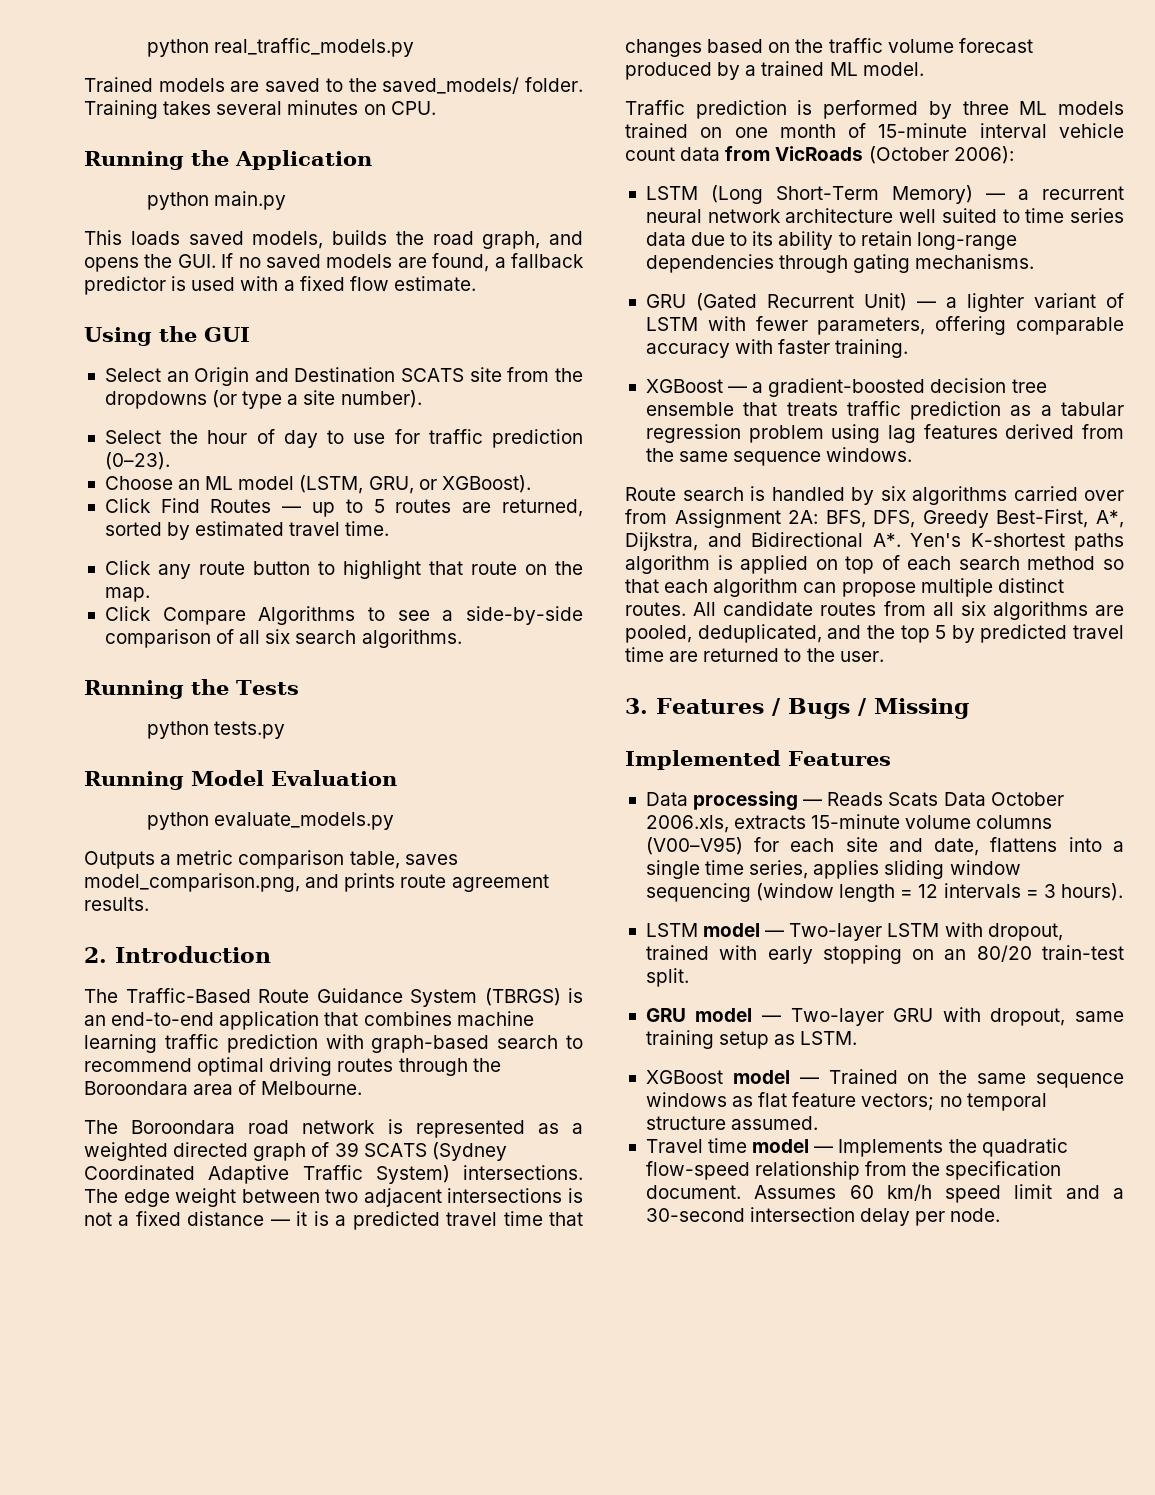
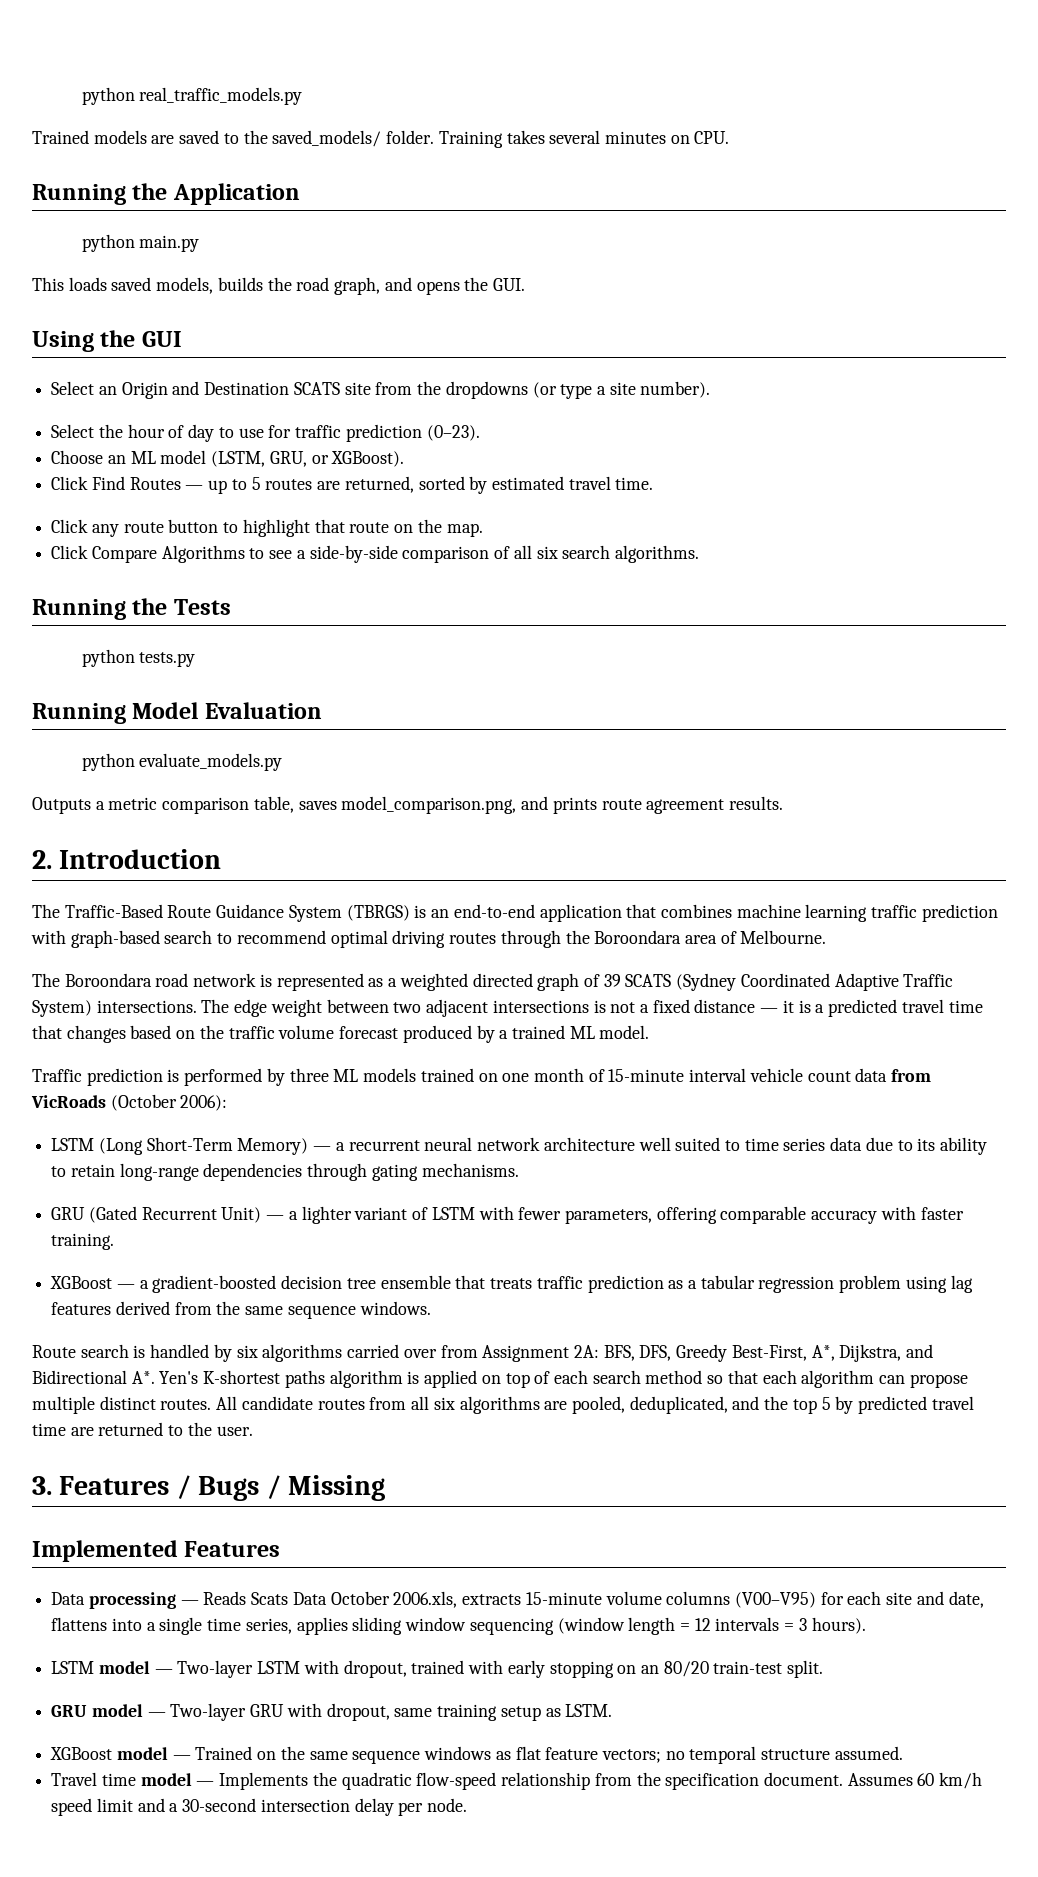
[221,253,584,272] [84,276,476,295] If no saved models are found, a fallback predictor is used with a fixed flow estimate. -> (525, 284) none

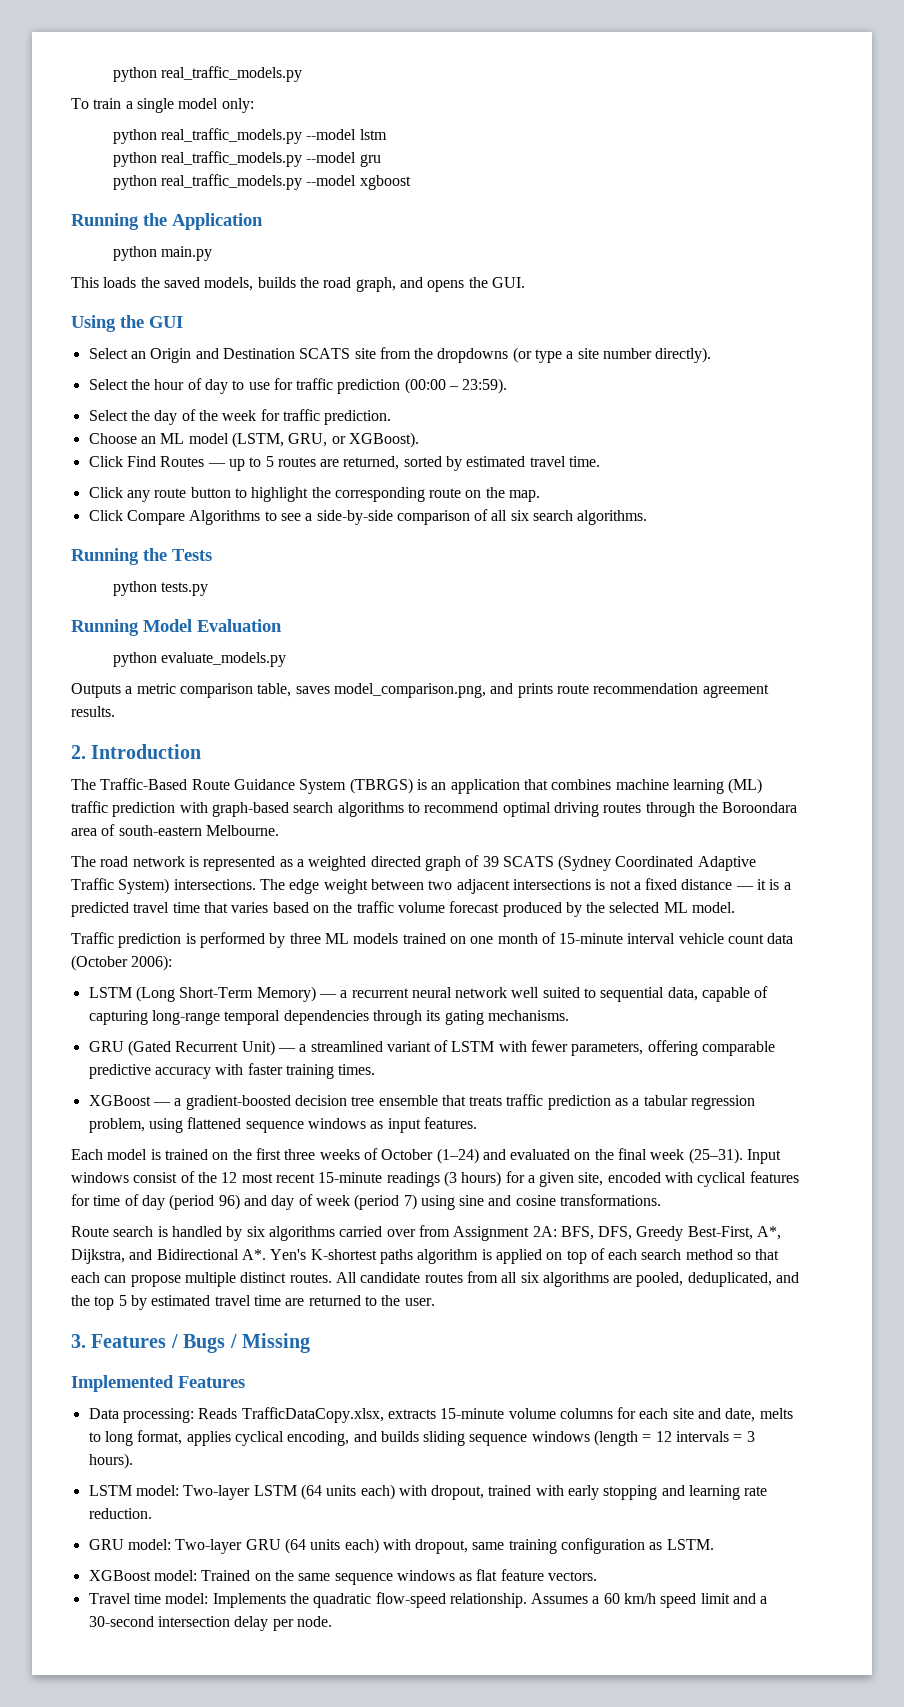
[32,130,730,148] Trained models are saved to the saved_models/ folder. Training takes several minutes on CPU. -> [71,98,254,113] [112,128,387,144] [112,151,381,167] [112,174,411,190] To train a single model only: // python real_traffic_models.py --model lstm // python real_traffic_models.py --model gru // python real_traffic_models.py --model xgboost
(107, 284) none -> [140,277,160,288] the
[640,381,711,398] number). -> [603,347,712,363] number directly).
[426,425,480,441] (0–23). -> [404,378,508,394] [88,409,392,425] (00:00 – 23:59). // Select the day of the week for traffic prediction.
[314,519,345,533] that -> [311,487,425,502] the corresponding
(642, 804) none -> [593,683,699,694] recommendation
[453,904,535,918] end-to-end -> (447, 786) none
(868, 913) none -> [728,778,763,794] (ML)
(213, 937) none -> [337,802,404,817] algorithms
(737, 937) none -> [118,825,202,836] south-eastern
[64,973,152,987] Boroondara -> (96, 861) none
[66,1025,126,1043] changes -> [231,902,269,913] varies
[499,1025,565,1039] a trained -> [586,902,660,913] the selected
[891,1069,932,1082] [31,1095,106,1108] from VicRoads -> (794, 938) none
[543,1137,635,1151] architecture -> (508, 992) none
[744,1137,988,1155] [51,1163,199,1181] time series data due to its ability to retain long-range -> [600,986,769,1002] [88,1010,281,1025] sequential data, capable of capturing long-range temporal
(368, 1172) none -> [426,1010,441,1021] its
[301,1206,352,1224] lighter -> [310,1041,383,1052] streamlined
(807, 1215) none -> [88,1064,151,1079] predictive
[51,1233,115,1250] training. -> [285,1064,376,1079] training times.
[839,1275,973,1293] [51,1301,431,1319] problem using lag features derived from the same sequence windows. -> [88,1117,477,1133] [71,1148,782,1164] [71,1171,799,1187] [71,1194,662,1210] problem, using flattened sequence windows as input features. // Each model is trained on the first three weeks of October (1–24) and evaluated on the final week (25–31). Input windows consist of the 12 most recent 15-minute readings (3 hours) for a given site, encoded with cyclical features for time of day (period 96) and day of week (period 7) using sine and cosine transformations.
[801,1370,875,1388] algorithm -> (100, 1277) none
[858,1396,928,1414] predicted -> [151,1295,211,1306] estimated
[88,1591,458,1609] processing — Reads Scats Data October 2006.xls, -> [122,1407,384,1423] processing: Reads TrafficDataCopy.xlsx,
[734,1592,816,1608] (V00–V95) -> (613, 1413) none
[51,1617,676,1635] flattens into a single time series, applies sliding window sequencing (window length -> [759,1408,793,1419] [88,1430,639,1446] melts to long format, applies cyclical encoding, and builds sliding sequence windows (length
[98,1660,301,1678] model — Two-layer LSTM -> [135,1484,395,1500] model: Two-layer LSTM (64 units each)
[617,1660,824,1678] [51,1703,285,1721] on an 80/20 train-test split. // GRU model — Two-layer GRU -> [661,1485,768,1500] [88,1508,152,1519] [88,1538,379,1554] and learning rate reduction. // GRU model: Two-layer GRU (64 units each)
[500,1706,541,1721] setup -> [561,1538,646,1554] configuration
[116,1747,191,1760] model — -> [153,1570,197,1581] model:
[601,1746,903,1764] vectors; no temporal structure assumed. -> [548,1571,598,1581] vectors.
[140,1773,215,1786] model — -> [165,1593,209,1604] model:
[501,1772,913,1790] relationship from the specification document. Assumes -> [449,1593,600,1608] relationship. Assumes a

